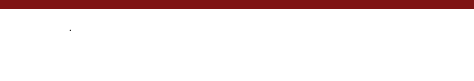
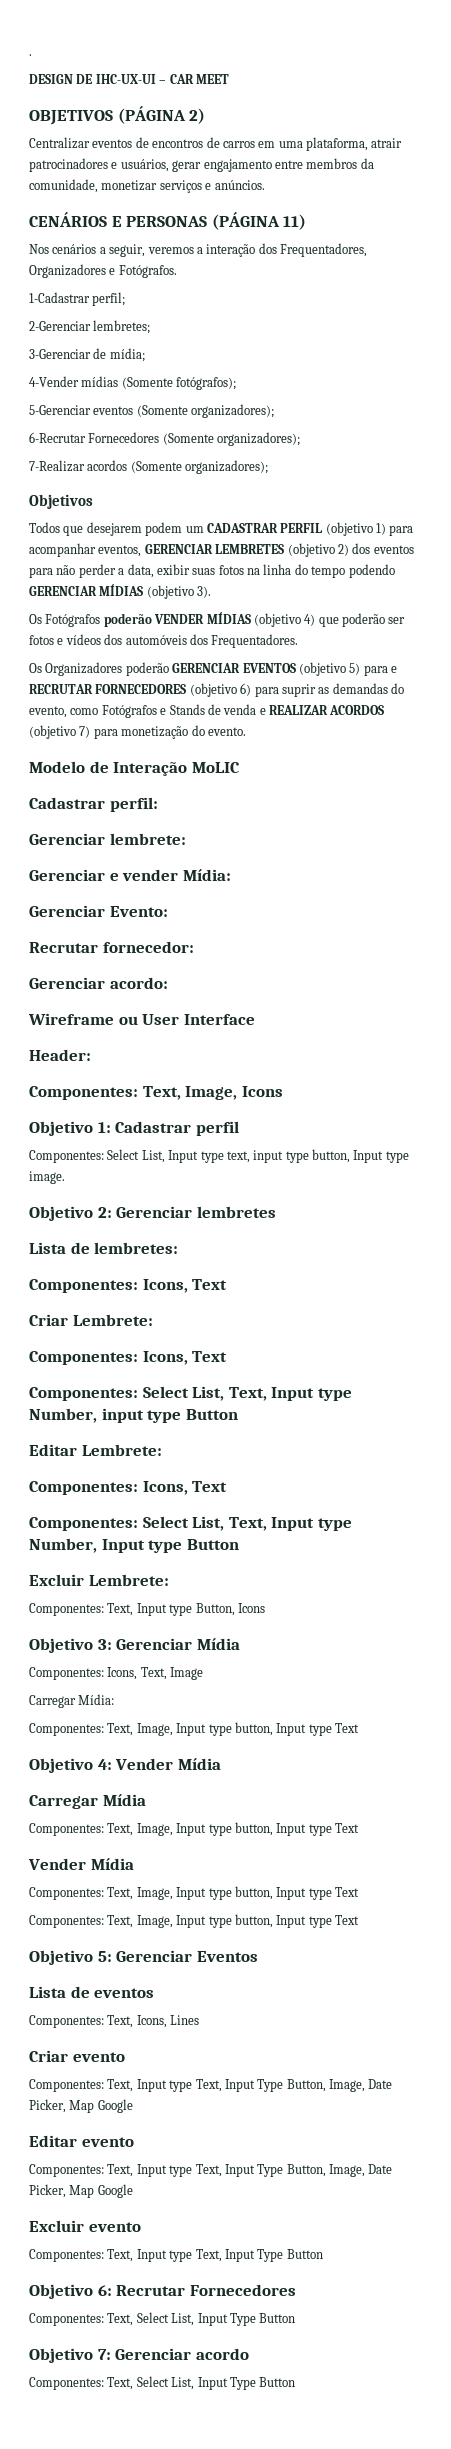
(72, 30) none -> [29,74,229,84] [29,106,206,125] [29,137,403,151] [29,158,374,172] [29,179,265,193] [29,212,307,230] [29,243,367,257] [29,264,177,278] [29,292,126,306] [29,320,151,334] [29,348,145,362] [29,376,237,390] [29,404,275,418] [29,432,301,446] [29,460,269,474] [29,494,93,509] [29,522,414,536] [29,543,414,557] [29,564,395,578] [29,584,212,599] [29,612,406,627] [29,634,299,648] [29,662,397,676] [29,683,404,697] [29,704,385,718] [29,725,246,739] [29,761,240,776] [29,797,158,812] [29,833,186,845] [29,869,231,881] [29,905,168,917] [29,941,194,953] [29,977,168,989] [28,1013,255,1025] [29,1049,91,1061] [29,1086,283,1100] [29,1121,239,1136] [29,1149,409,1163] [29,1171,65,1184] [29,1206,276,1221] [29,1242,179,1254] [29,1279,228,1293] [29,1314,153,1326] [29,1351,228,1365] [29,1386,352,1401] [29,1408,238,1423] [29,1444,162,1456] [29,1481,228,1495] [29,1516,352,1531] [29,1538,239,1553] [29,1574,169,1586] [29,1603,265,1616] [29,1638,240,1653] [29,1667,204,1680] [29,1694,115,1708] [29,1722,359,1736] [29,1758,221,1773] [29,1794,146,1809] [29,1822,359,1836] [28,1858,134,1870] [29,1886,359,1900] [29,1914,359,1928] [29,1950,258,1965] [29,1986,155,1998] [29,2015,200,2028] [29,2050,125,2062] [29,2079,393,2092] [29,2099,133,2113] [29,2135,134,2147] [29,2164,393,2177] [29,2184,133,2198] [29,2220,141,2232] [29,2249,323,2262] [29,2284,296,2299] [29,2312,296,2326] [29,2348,249,2363] [29,2376,296,2390] // DESIGN DE IHC-UX-UI – CAR MEET // OBJETIVOS (PÁGINA 2) // Centralizar eventos de encontros de carros em uma plataforma, atrair patrocinadores e usuários, gerar engajamento entre membros da comunidade, monetizar serviços e anúncios. // CENÁRIOS E PERSONAS (PÁGINA 11) // Nos cenários a seguir, veremos a interação dos Frequentadores, Organizadores e Fotógrafos. // 1-Cadastrar perfil; // 2-Gerenciar lembretes; // 3-Gerenciar de mídia; // 4-Vender mídias (Somente fotógrafos); // 5-Gerenciar eventos (Somente organizadores); // 6-Recrutar Fornecedores (Somente organizadores); // 7-Realizar acordos (Somente organizadores); // Objetivos // Todos que desejarem podem um CADASTRAR PERFIL (objetivo 1) para acompanhar eventos, GERENCIAR LEMBRETES (objetivo 2) dos eventos para não perder a data, exibir suas fotos na linha do tempo podendo GERENCIAR MÍDIAS (objetivo 3). // Os Fotógrafos poderão VENDER MÍDIAS (objetivo 4) que poderão ser fotos e vídeos dos automóveis dos Frequentadores. // Os Organizadores poderão GERENCIAR EVENTOS (objetivo 5) para e RECRUTAR FORNECEDORES (objetivo 6) para suprir as demandas do evento, como Fotógrafos e Stands de venda e REALIZAR ACORDOS (objetivo 7) para monetização do evento. // Modelo de Interação MoLIC // Cadastrar perfil: // Gerenciar lembrete: // Gerenciar e vender Mídia: // Gerenciar Evento: // Recrutar fornecedor: // Gerenciar acordo: // Wireframe ou User Interface // Header: // Componentes: Text, Image, Icons // Objetivo 1: Cadastrar perfil // Componentes: Select List, Input type text, input type button, Input type image. // Objetivo 2: Gerenciar lembretes // Lista de lembretes: // Componentes: Icons, Text // Criar Lembrete: // Componentes: Icons, Text // Componentes: Select List, Text, Input type Number, input type Button // Editar Lembrete: // Componentes: Icons, Text // Componentes: Select List, Text, Input type Number, Input type Button // Excluir Lembrete: // Componentes: Text, Input type Button, Icons // Objetivo 3: Gerenciar Mídia // Componentes: Icons, Text, Image // Carregar Mídia: // Componentes: Text, Image, Input type button, Input type Text // Objetivo 4: Vender Mídia // Carregar Mídia // Componentes: Text, Image, Input type button, Input type Text // Vender Mídia // Componentes: Text, Image, Input type button, Input type Text // Componentes: Text, Image, Input type button, Input type Text // Objetivo 5: Gerenciar Eventos // Lista de eventos // Componentes: Text, Icons, Lines // Criar evento // Componentes: Text, Input type Text, Input Type Button, Image, Date Picker, Map Google // Editar evento // Componentes: Text, Input type Text, Input Type Button, Image, Date Picker, Map Google // Excluir evento // Componentes: Text, Input type Text, Input Type Button // Objetivo 6: Recrutar Fornecedores // Componentes: Text, Select List, Input Type Button // Objetivo 7: Gerenciar acordo // Componentes: Text, Select List, Input Type Button

